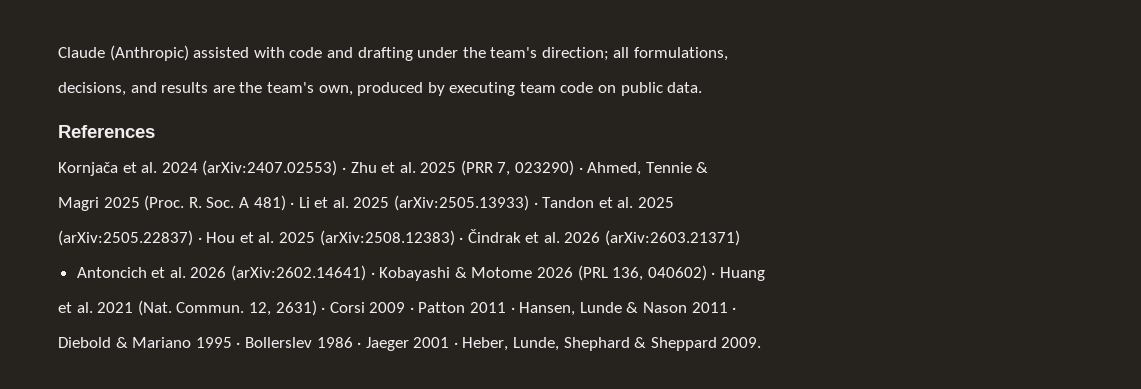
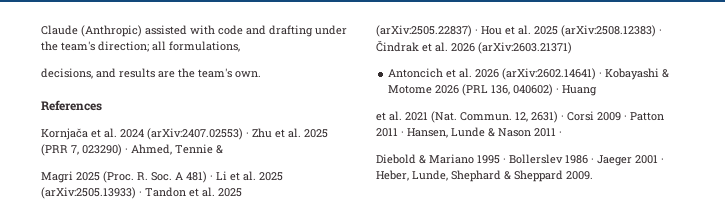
[318,82,703,96] own, produced by executing team code on public data. -> [235,71,261,78] own.

